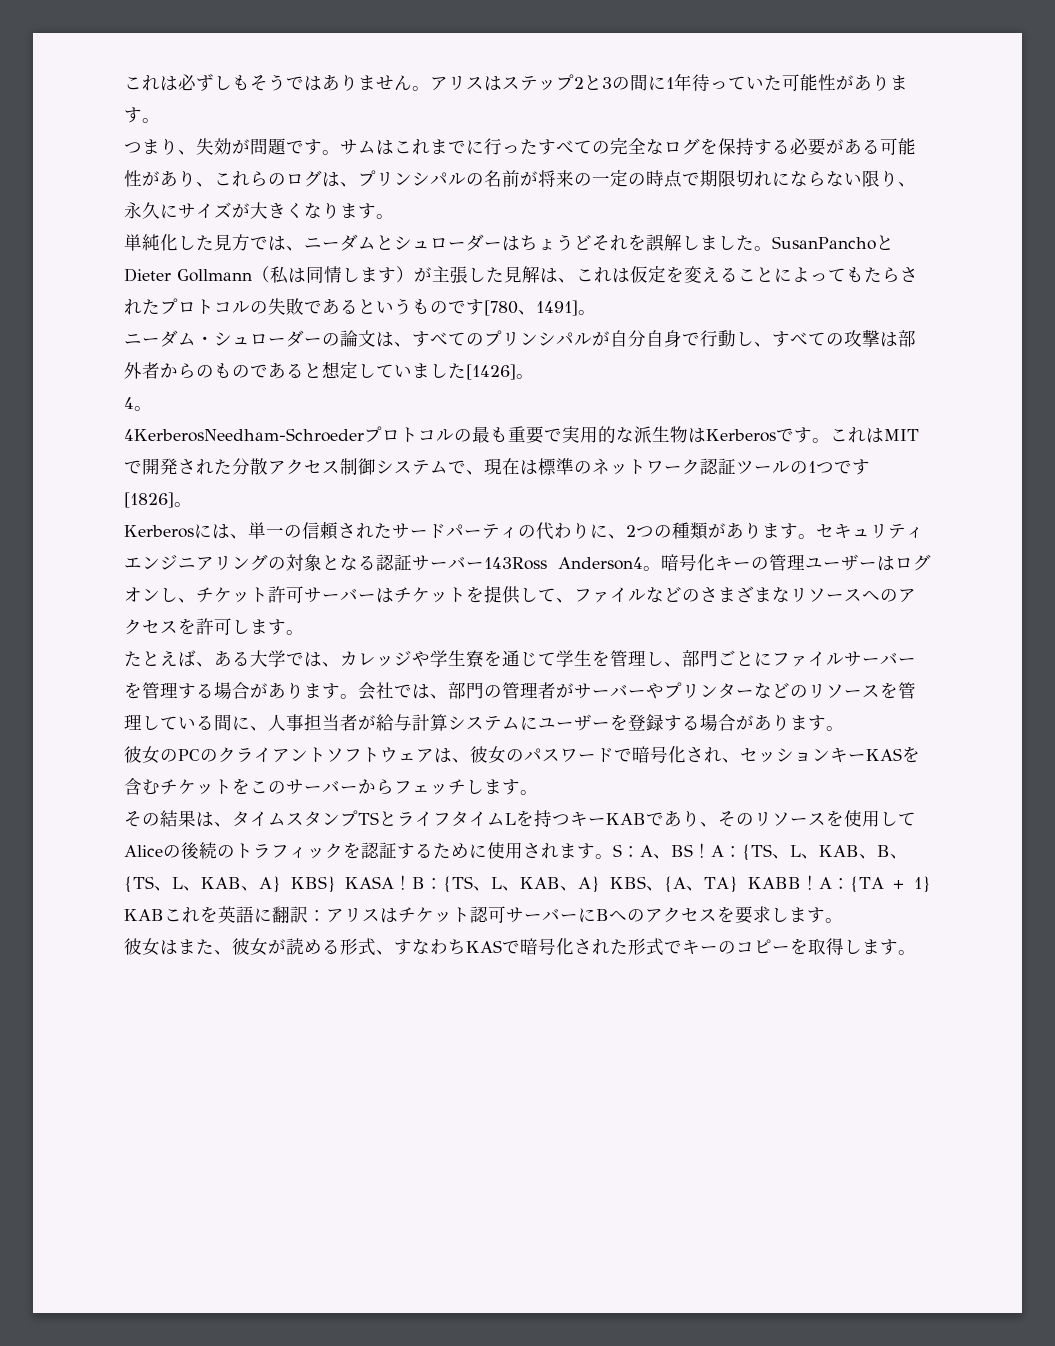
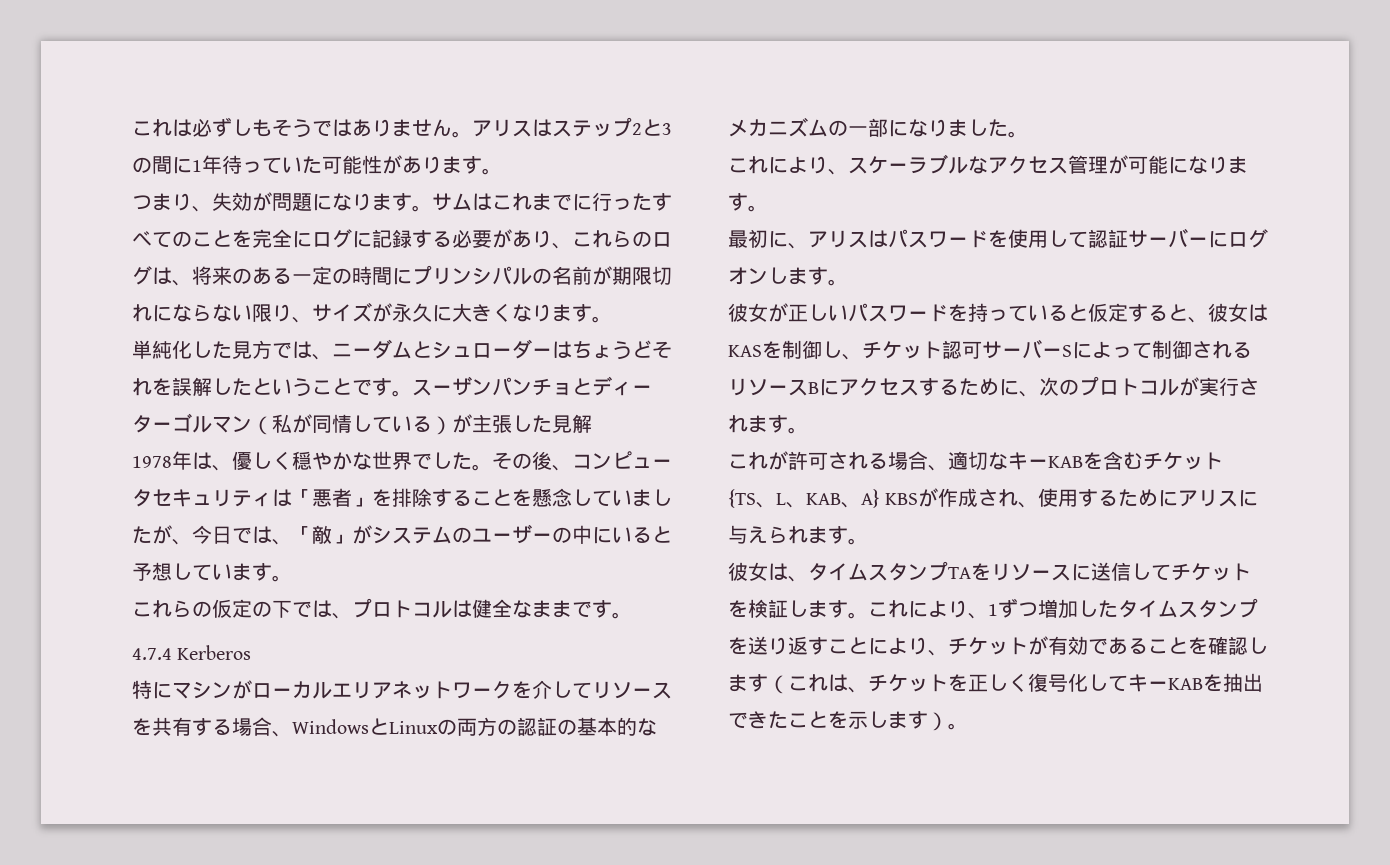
[286,140,304,154] で -> [312,193,392,211] になりま
[610,137,916,156] [124,170,142,187] 完全なログを保持する必要がある可能性 -> [192,229,492,248] ことを完全にログに記録する必要
(358, 184) none -> [192,266,412,285] 将来のある一定の時間に
[538,169,700,188] 将来の一定の時点で -> (612, 275) none
[124,202,178,219] 永久に -> (312, 320) none
(250, 210) none -> [392,303,452,322] 永久に
[700,235,894,251] [124,265,918,284] [124,298,596,316] [124,329,916,347] [124,361,534,380] [124,397,152,411] [124,426,919,444] [124,458,870,475] [124,492,192,508] [124,521,924,540] [124,554,931,571] [124,585,916,604] [124,618,304,635] [124,650,916,667] [124,682,916,700] [124,714,844,731] [124,746,920,764] [124,778,538,795] [124,810,916,827] [124,842,908,861] [124,875,931,893] [124,906,398,923] ました。SusanPanchoとDieter Gollmann（私は同情します）が主張した見解は、これは仮定を変えることによってもたらされたプロトコルの失敗であるというものです[780、1491]。 // ニーダム・シュローダーの論文は、すべてのプリンシパルが自分自身で行動し、すべての攻撃は部外者からのものであると想定していました[1426]。 // 4。 // 4KerberosNeedham-Schroederプロトコルの最も重要で実用的な派生物はKerberosです。これはMITで開発された分散アクセス制御システムで、現在は標準のネットワーク認証ツールの1つです[1826]。 // Kerberosには、単一の信頼されたサードパーティの代わりに、2つの種類があります。セキュリティエンジニアリングの対象となる認証サーバー143Ross Anderson4。暗号化キーの管理ユーザーはログオンし、チケット許可サーバーはチケットを提供して、ファイルなどのさまざまなリソースへのアクセスを許可します。 // たとえば、ある大学では、カレッジや学生寮を通じて学生を管理し、部門ごとにファイルサーバーを管理する場合があります。会社では、部門の管理者がサーバーやプリンターなどのリソースを管理している間に、人事担当者が給与計算システムにユーザーを登録する場合があります。 // 彼女のPCのクライアントソフトウェアは、彼女のパスワードで暗号化され、セッションキーKASを含むチケットをこのサーバーからフェッチします。 // その結果は、タイムスタンプTSとライフタイムLを持つキーKABであり、そのリソースを使用してAliceの後続のトラフィックを認証するために使用されます。S：A、BS！A：{TS、L、KAB、B、{TS、L、KAB、A} KBS} KASA！B：{TS、L、KAB、A} KBS、{A、TA} KABB！A：{TA + 1} KABこれを英語に翻訳：アリスは -> [232,376,652,397] [132,413,592,435] [132,451,672,471] [132,488,672,507] [132,524,672,545] [132,562,292,582] [132,598,632,619] [132,645,252,660] [132,680,672,699] [132,717,657,737] [728,117,1028,138] [728,154,1248,175] [728,193,768,212] [728,228,1268,249] [728,267,848,286] [728,303,1268,323] [728,340,862,360] たということです。スーザンパンチョとディーターゴルマン（私が同情している）が主張した見解 // 1978年は、優しく穏やかな世界でした。その後、コンピュータセキュリティは「悪者」を排除することを懸念していましたが、今日では、「敵」がシステムのユーザーの中にいると予想しています。 // これらの仮定の下では、プロトコルは健全なままです。 // 4.7.4 Kerberos // 特にマシンがローカルエリアネットワークを介してリソースを共有する場合、WindowsとLinuxの両方の認証の基本的なメカニズムの一部になりました。 // これにより、スケーラブルなアクセス管理が可能になります。 // 最初に、アリスはパスワードを使用して認証サーバーにログオンします。 // 彼女が正しいパスワードを持っていると仮定すると、彼女はKASを制御し、
[578,906,843,924] [124,938,898,956] にBへのアクセスを要求します。 // 彼女はまた、彼女が読める形式、すなわちKASで暗号化された形式でキーのコピーを取得します -> [1062,340,1252,359] [728,376,1259,397] [728,415,808,434] [728,451,1223,471] [728,488,1259,508] [728,525,868,545] [728,561,1251,582] [728,598,1258,619] [728,636,1268,656] [728,673,1263,694] [728,711,948,731] Sによって制御されるリソースBにアクセスするために、次のプロトコルが実行されます。 // これが許可される場合、適切なキーKABを含むチケット{TS、L、KAB、A} KBSが作成され、使用するためにアリスに与えられます。 // 彼女は、タイムスタンプTAをリソースに送信してチケットを検証します。これにより、1ずつ増加したタイムスタンプを送り返すことにより、チケットが有効であることを確認します（これは、チケットを正しく復号化してキーKABを抽出できたことを示します）

